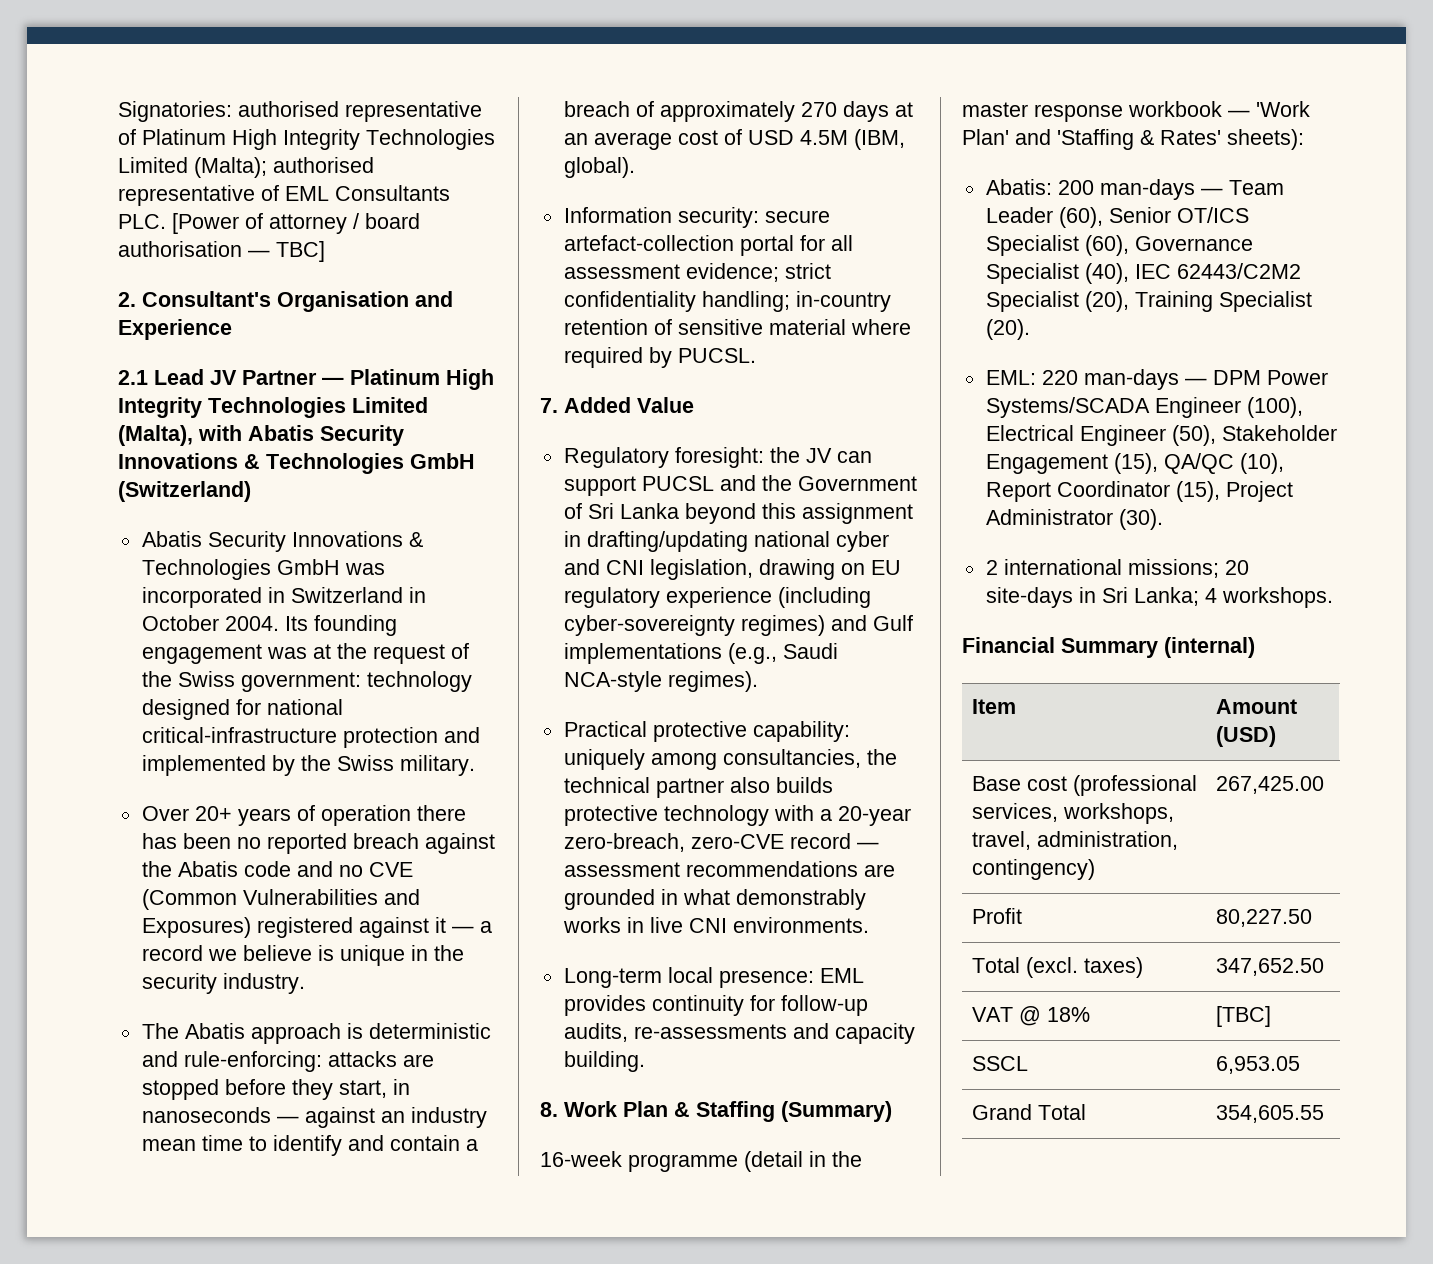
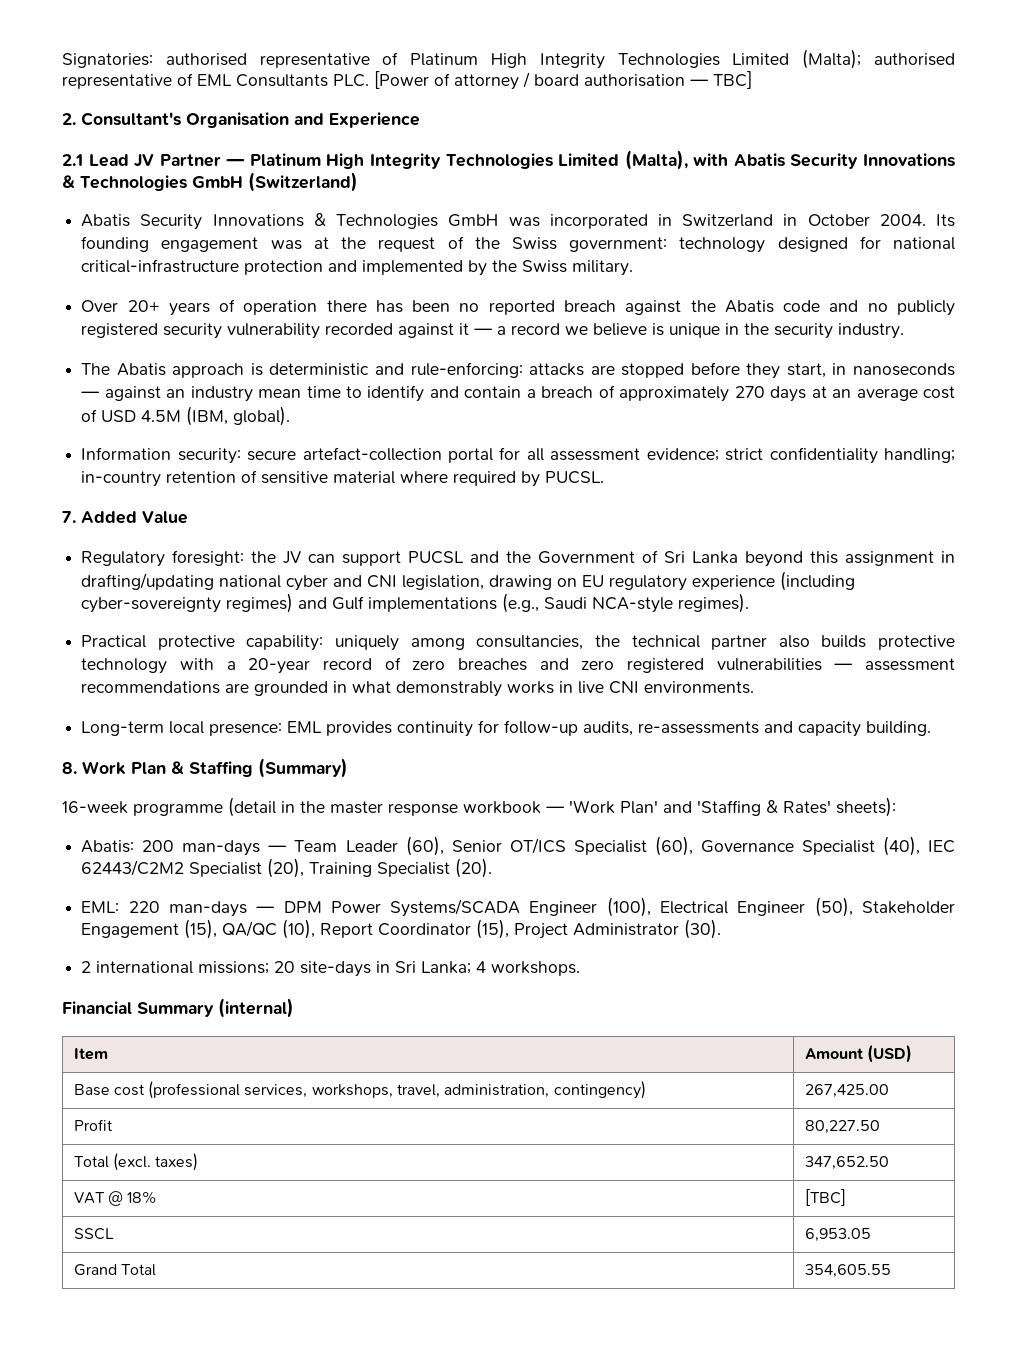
[368,862,413,877] [141,889,420,910] [141,917,353,938] CVE (Common Vulnerabilities and Exposures) registered -> [896,300,955,316] [81,323,394,339] publicly registered security vulnerability recorded
[563,833,851,852] zero-breach, zero-CVE record -> [322,657,822,673] record of zero breaches and zero registered vulnerabilities

